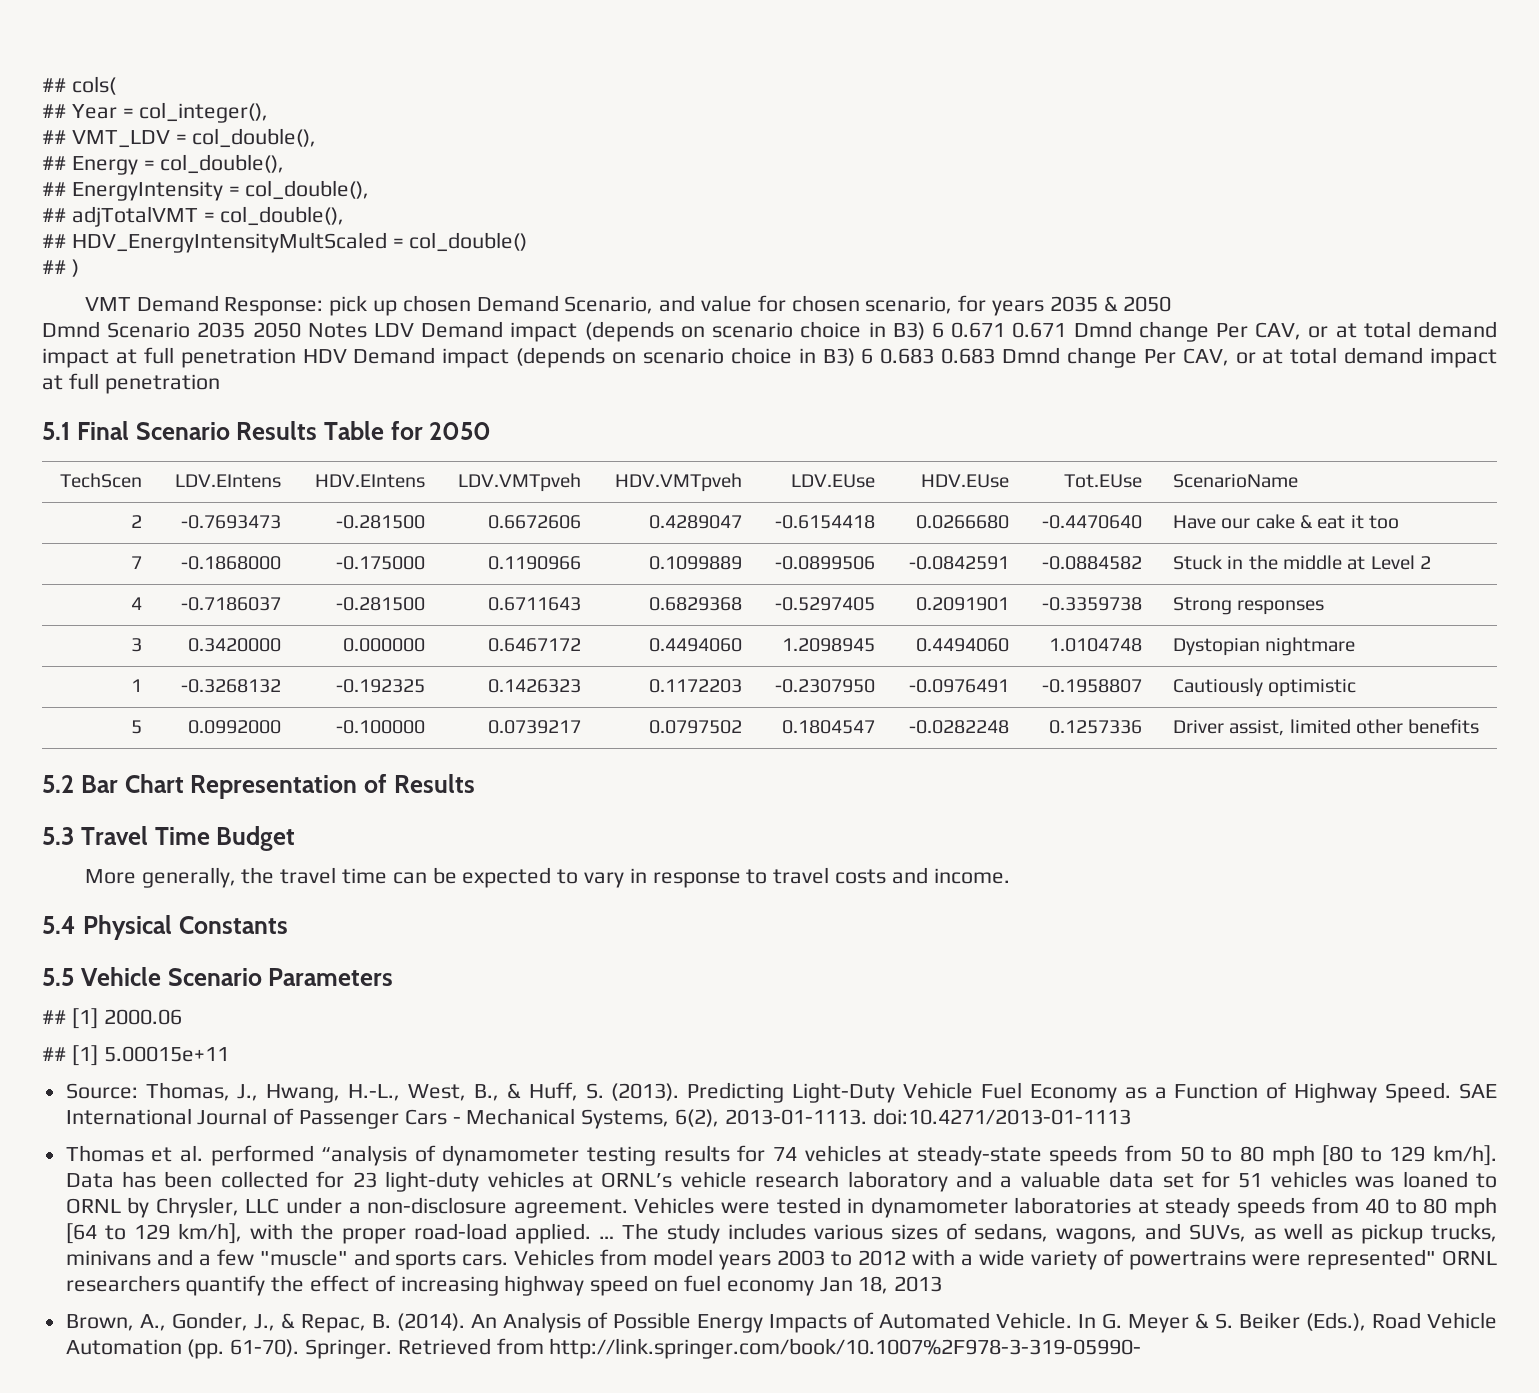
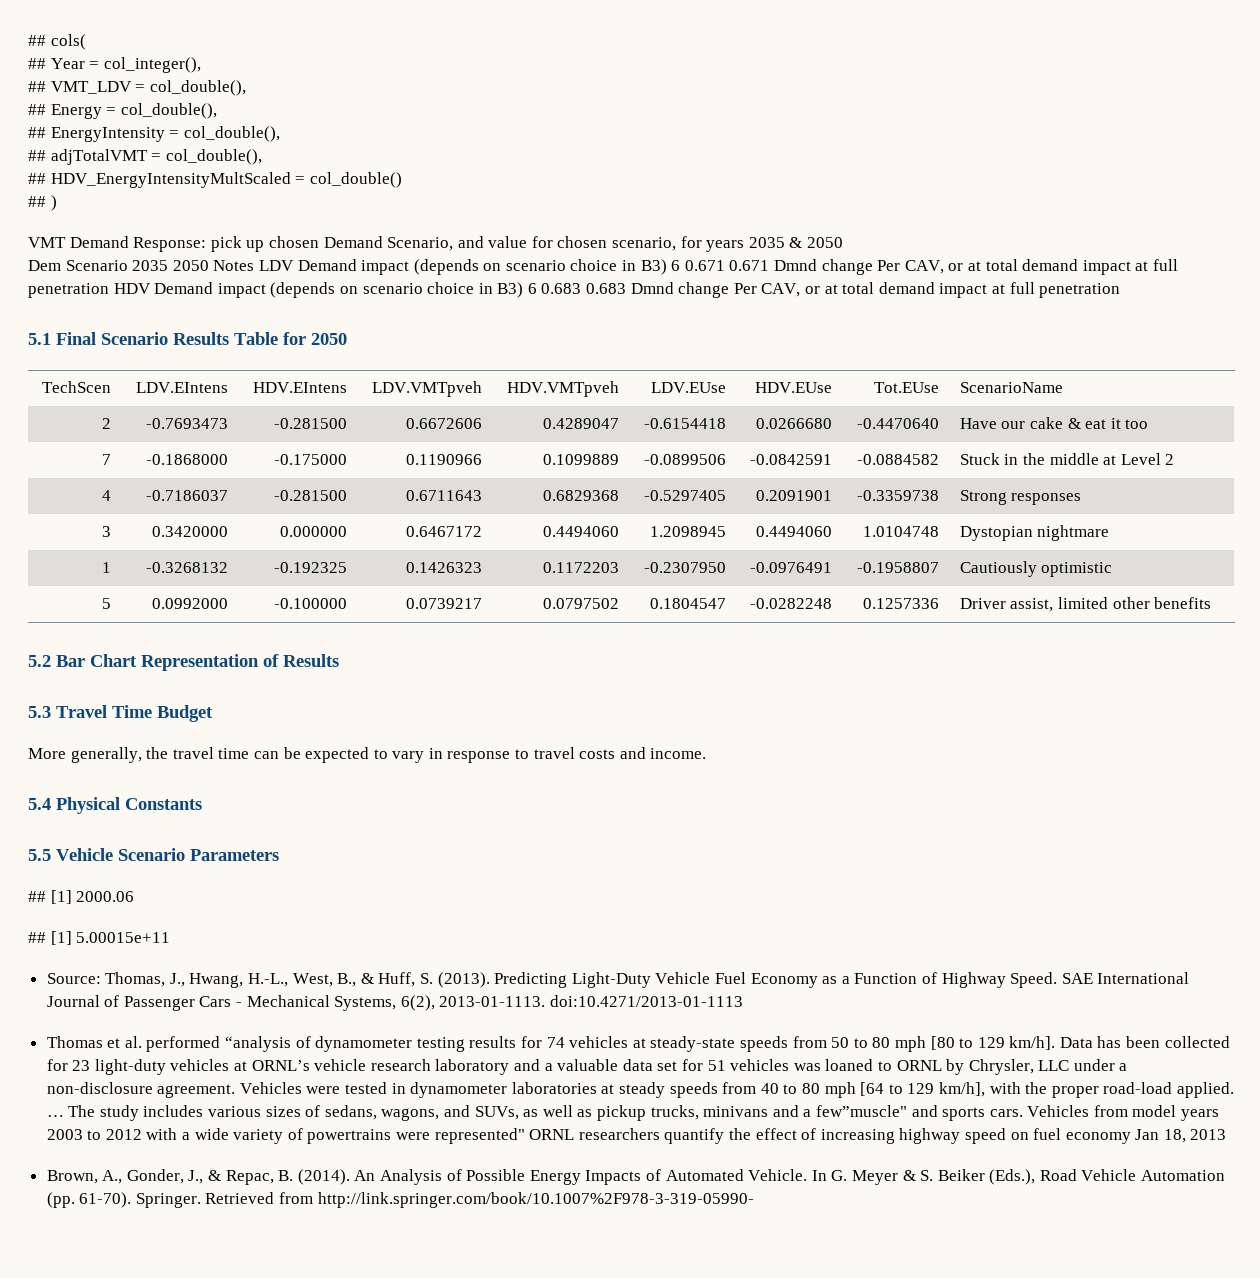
[42,321,100,338] Dmnd -> [28,260,61,271] Dem
[216,1249,348,1266] few "muscle" -> [815,1105,907,1117] few”muscle"

